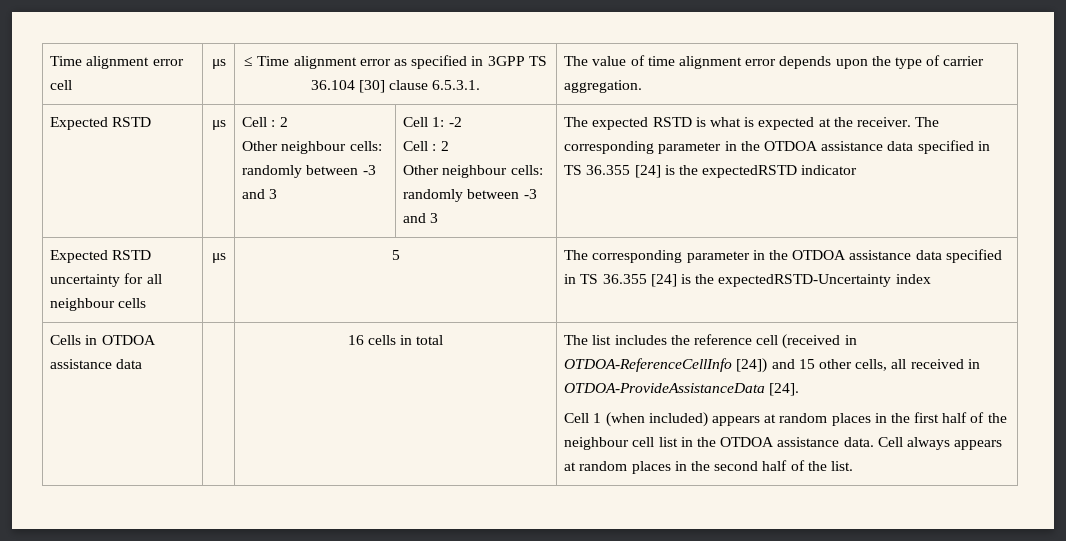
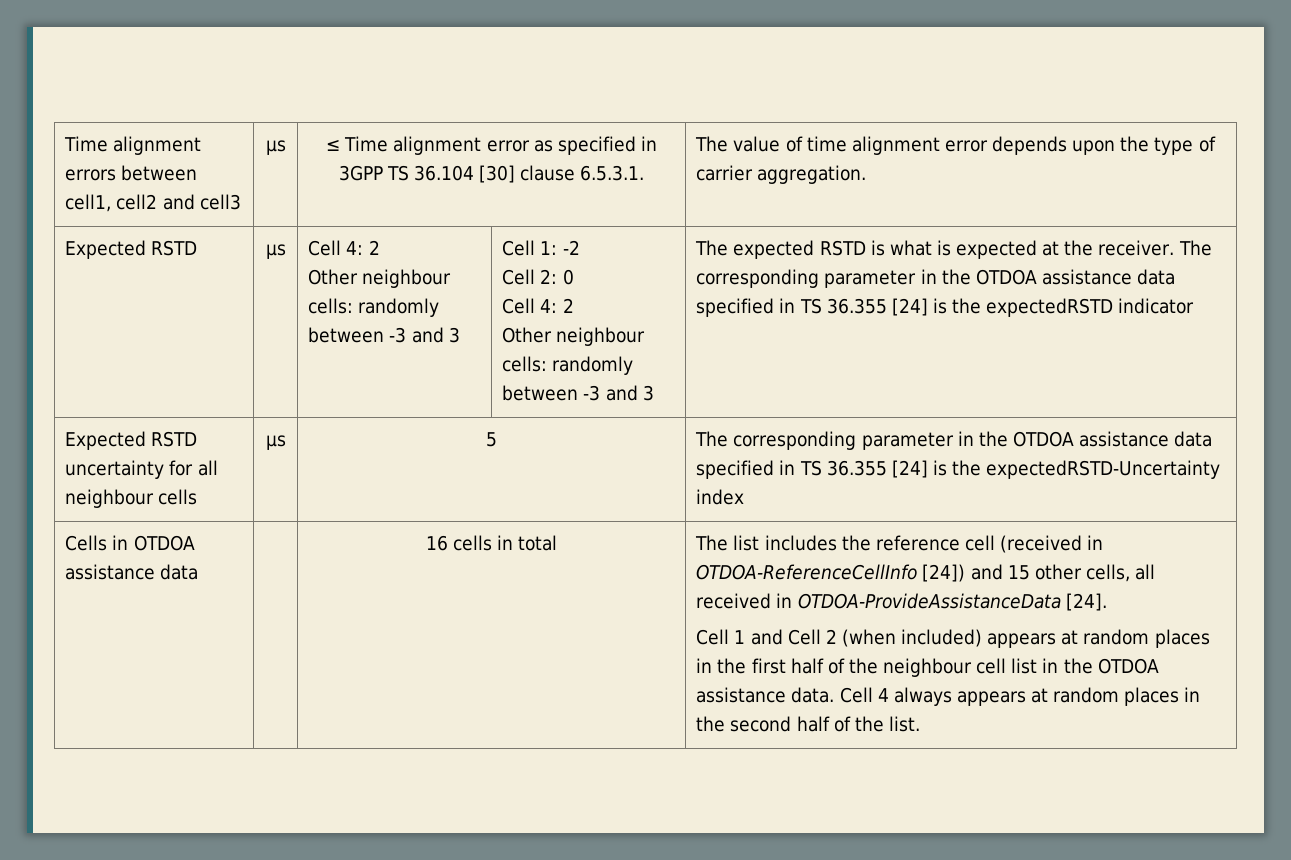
[50,56,184,69] [50,80,73,90] Time alignment error cell -> [64,136,202,155] [65,165,198,181] [65,194,241,212] Time alignment errors between cell1, cell2 and cell3
[271,120,276,127] : -> [346,241,364,255] 4:
[432,144,437,151] : -> [540,269,574,285] [502,298,558,314] 2: 0 // Cell 4:
(602, 418) none -> [750,629,837,645] and Cell 2
(903, 442) none -> [877,688,889,702] 4

